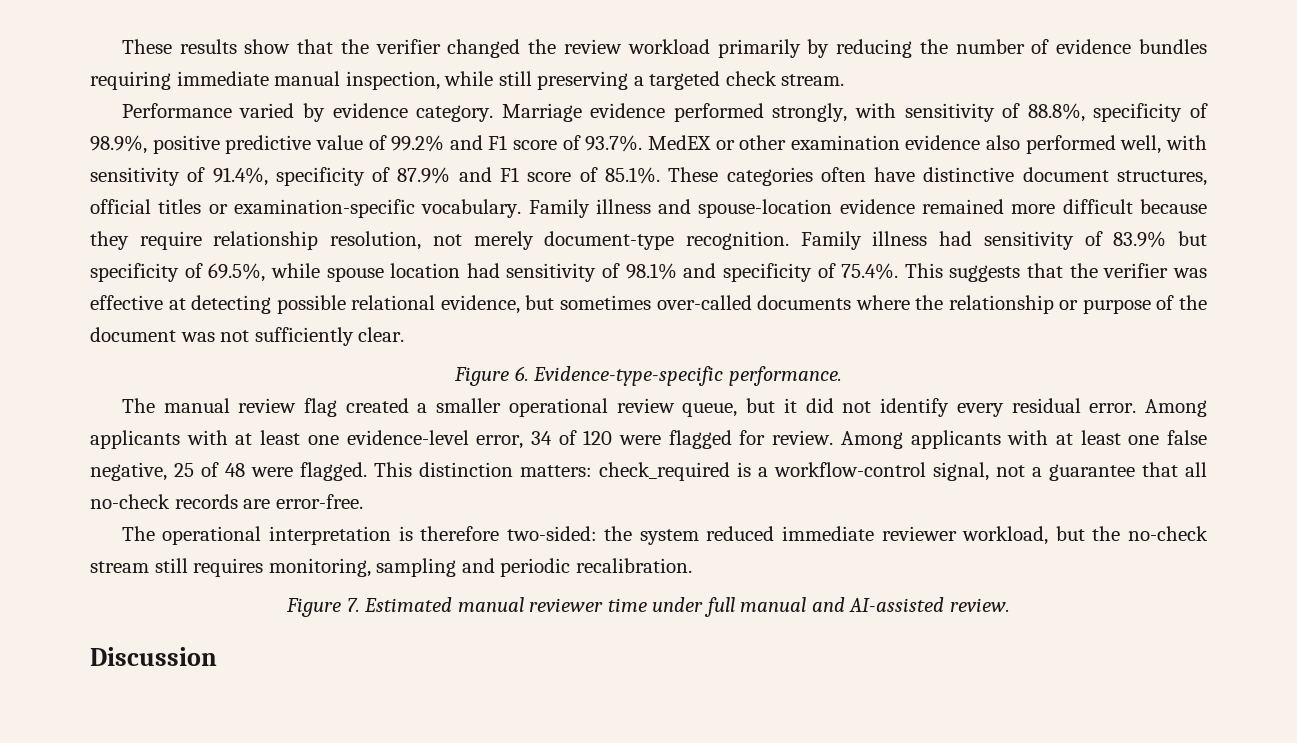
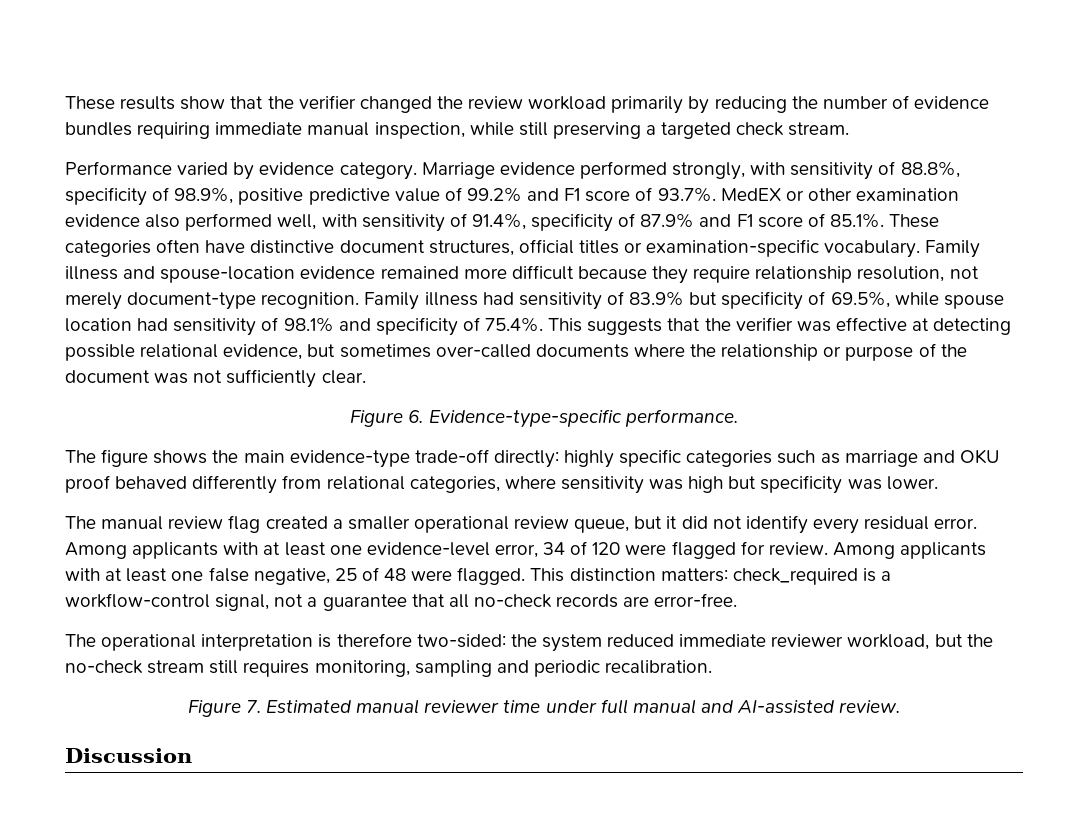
(842, 376) none -> [65,449,999,468] [65,475,938,494] // The figure shows the main evidence-type trade-off directly: highly specific categories such as marriage and OKU proof behaved differently from relational categories, where sensitivity was high but specificity was lower.

